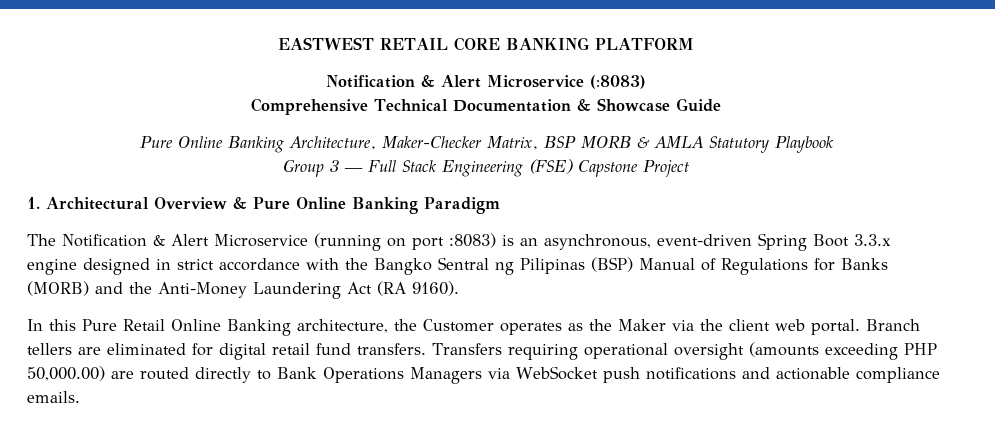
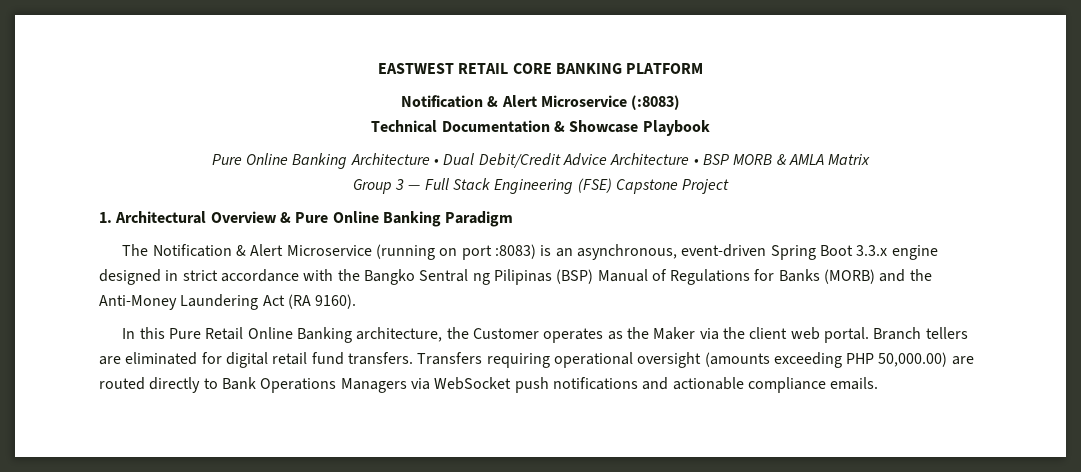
[251,98,369,115] Comprehensive -> (681, 102) none
[675,98,721,112] [139,136,538,153] Guide // Pure Online Banking Architecture, Maker-Checker Matrix, -> [642,120,710,136] [211,153,699,169] Playbook // Pure Online Banking Architecture • Dual Debit/Credit Advice Architecture •
[708,136,834,153] Statutory Playbook -> [828,154,871,165] Matrix

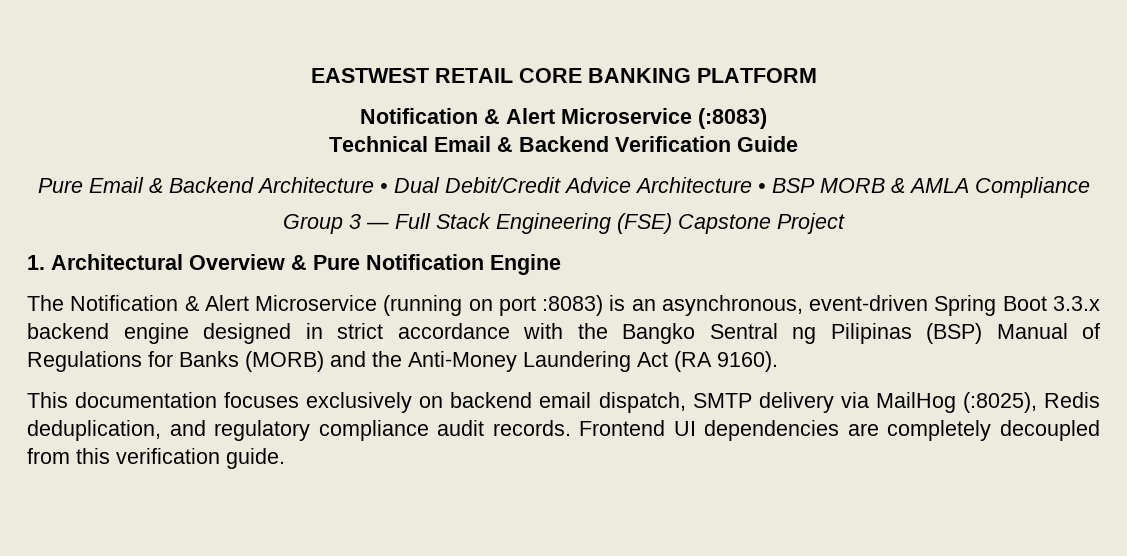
[441,120,710,136] [211,153,348,169] Documentation & Showcase Playbook // Pure Online Banking -> [434,136,798,152] [37,177,254,193] Email & Backend Verification Guide // Pure Email & Backend
[828,154,871,165] Matrix -> [974,177,1090,198] Compliance
[332,211,514,227] Online Banking Paradigm -> [366,254,561,275] Notification Engine
(888, 250) none -> [27,323,109,339] backend
[122,327,968,343] [99,352,974,368] [99,377,879,393] In this Pure Retail Online Banking architecture, the Customer operates as the Maker via the client web portal. Branch tellers are eliminated for digital retail fund transfers. Transfers requiring operational oversight (amounts exceeding PHP 50,000.00) are routed directly to Bank Operations Managers via WebSocket push notifications and actionable compliance emails. -> [27,392,1101,413] [27,420,1100,441] [27,448,285,469] This documentation focuses exclusively on backend email dispatch, SMTP delivery via MailHog (:8025), Redis deduplication, and regulatory compliance audit records. Frontend UI dependencies are completely decoupled from this verification guide.

